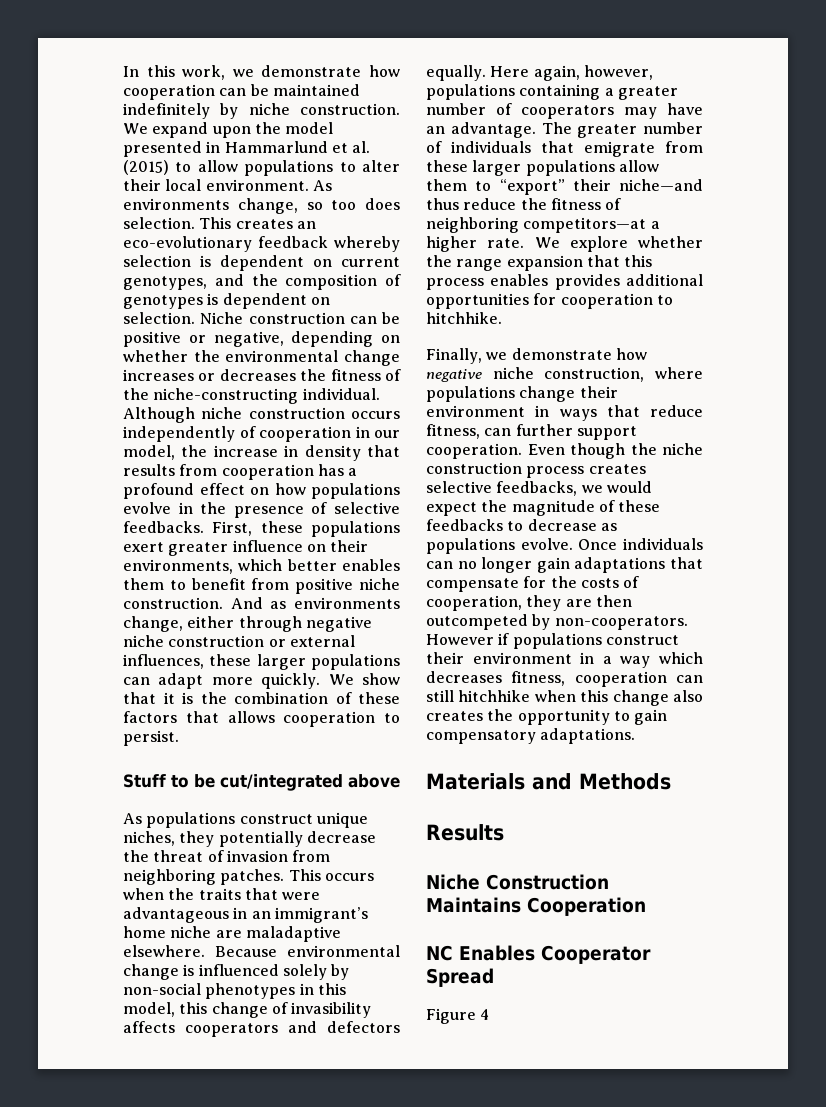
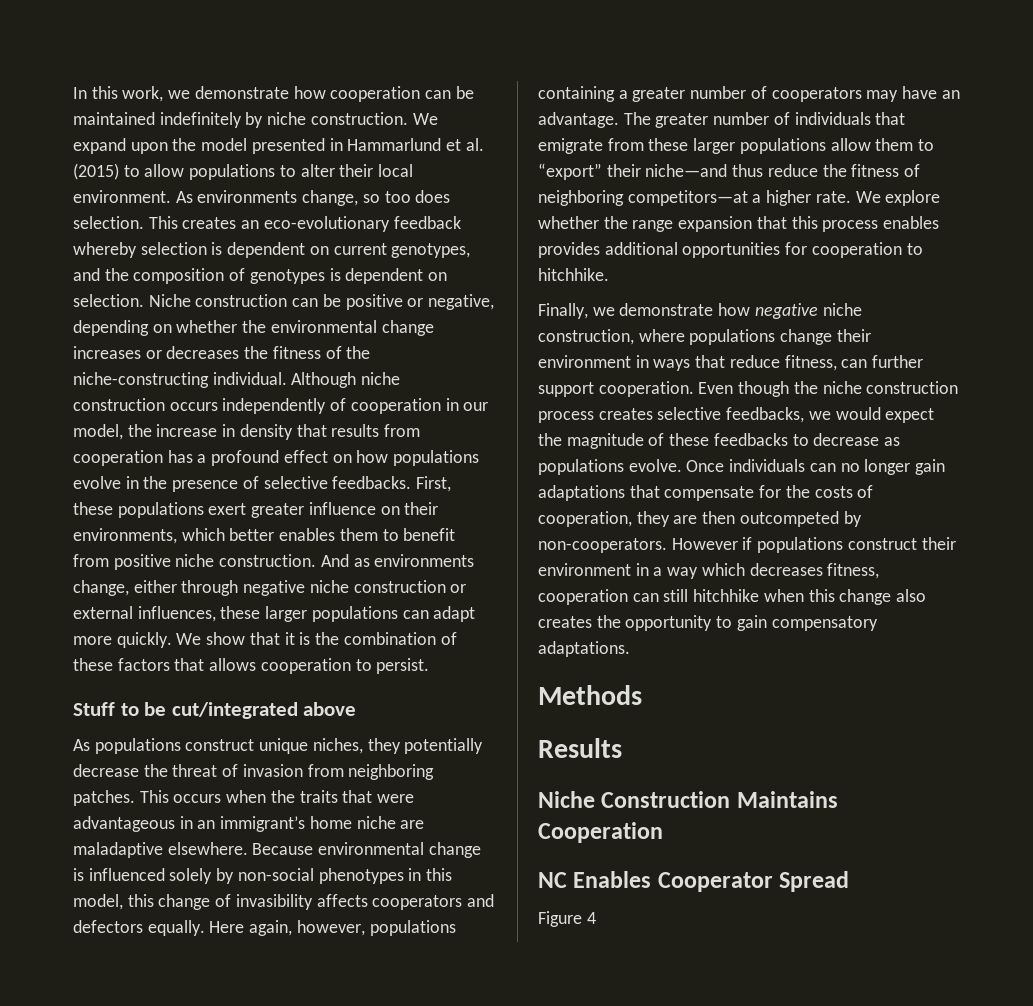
[426,773,572,790] Materials and -> (630, 649) none

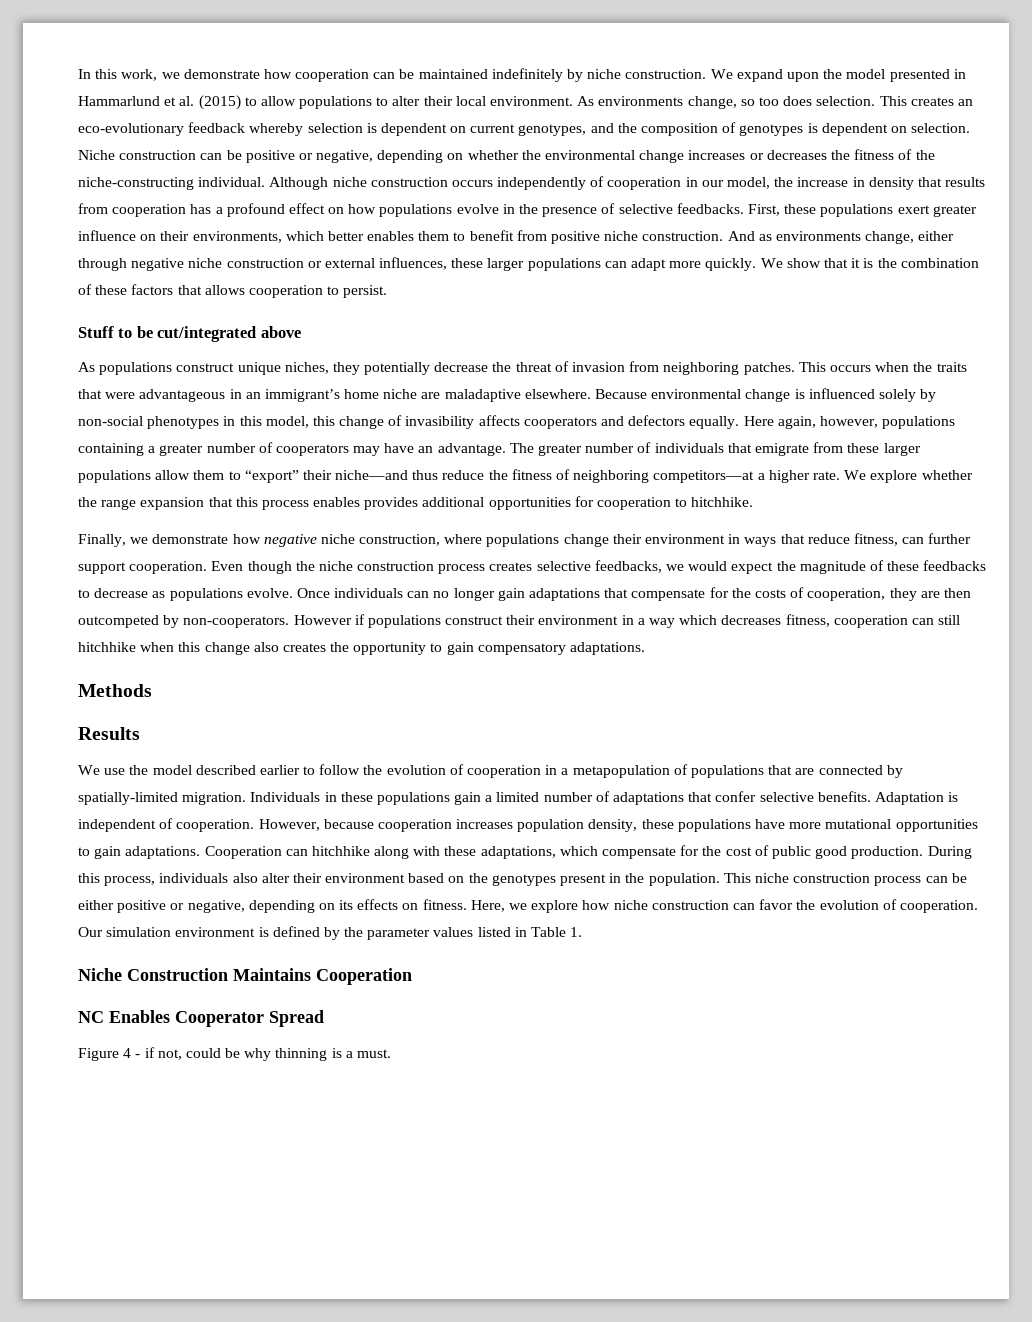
(622, 748) none -> [78,764,903,778] [78,791,959,805] [78,818,978,832] [78,845,972,859] [78,873,967,886] [78,899,978,913] [78,926,583,940] // We use the model described earlier to follow the evolution of cooperation in a metapopulation of populations that are connected by spatially-limited migration. Individuals in these populations gain a limited number of adaptations that confer selective benefits. Adaptation is independent of cooperation. However, because cooperation increases population density, these populations have more mutational opportunities to gain adaptations. Cooperation can hitchhike along with these adaptations, which compensate for the cost of public good production. During this process, individuals also alter their environment based on the genotypes present in the population. This niche construction process can be either positive or negative, depending on its effects on fitness. Here, we explore how niche construction can favor the evolution of cooperation. Our simulation environment is defined by the parameter values listed in Table 1.
(596, 918) none -> [135,1047,392,1061] - if not, could be why thinning is a must.

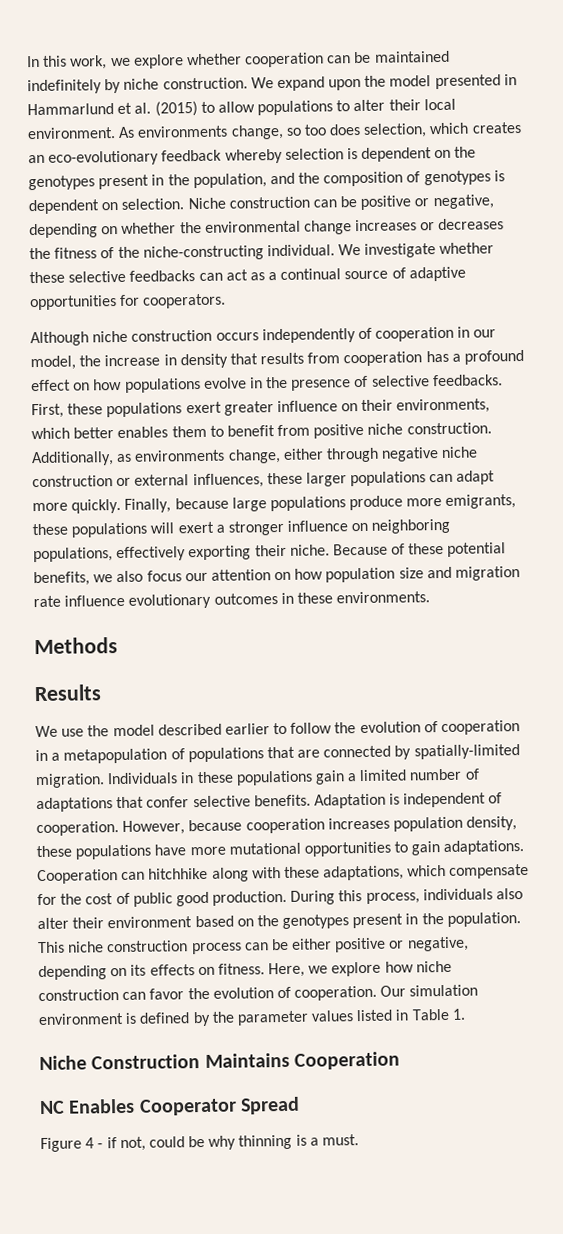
[183,69,292,79] demonstrate how -> [133,53,242,69] explore whether
[816,96,907,106] selection. This -> [363,122,470,138] selection, which
[470,124,587,136] current genotypes, -> [454,146,477,158] [28,173,267,191] the genotypes present in the population,
(266, 182) none -> [338,242,495,258] [29,266,466,284] [30,293,227,311] We investigate whether these selective feedbacks can act as a continual source of adaptive opportunities for cooperators. //
[727,231,755,241] And -> [31,451,114,467] Additionally,
[760,258,979,268] [78,284,388,298] [78,326,301,342] [78,361,967,375] [78,388,937,402] [78,415,956,429] [78,442,921,456] [78,469,973,483] [78,496,754,510] [78,533,972,547] [78,560,987,574] [78,587,971,601] [78,614,961,628] [78,642,646,655] We show that it is the combination of these factors that allows cooperation to persist. // Stuff to be cut/integrated above // As populations construct unique niches, they potentially decrease the threat of invasion from neighboring patches. This occurs when the traits that were advantageous in an immigrant’s home niche are maladaptive elsewhere. Because environmental change is influenced solely by non-social phenotypes in this model, this change of invasibility affects cooperators and defectors equally. Here again, however, populations containing a greater number of cooperators may have an advantage. The greater number of individuals that emigrate from these larger populations allow them to “export” their niche—and thus reduce the fitness of neighboring competitors—at a higher rate. We explore whether the range expansion that this process enables provides additional opportunities for cooperation to hitchhike. // Finally, we demonstrate how negative niche construction, where populations change their environment in ways that reduce fitness, can further support cooperation. Even though the niche construction process creates selective feedbacks, we would expect the magnitude of these feedbacks to decrease as populations evolve. Once individuals can no longer gain adaptations that compensate for the costs of cooperation, they are then outcompeted by non-cooperators. However if populations construct their environment in a way which decreases fitness, cooperation can still hitchhike when this change also creates the opportunity to gain compensatory adaptations. -> [124,494,517,513] [32,518,451,538] [33,542,507,563] [33,566,521,587] [33,591,431,609] Finally, because large populations produce more emigrants, these populations will exert a stronger influence on neighboring populations, effectively exporting their niche. Because of these potential benefits, we also focus our attention on how population size and migration rate influence evolutionary outcomes in these environments.

